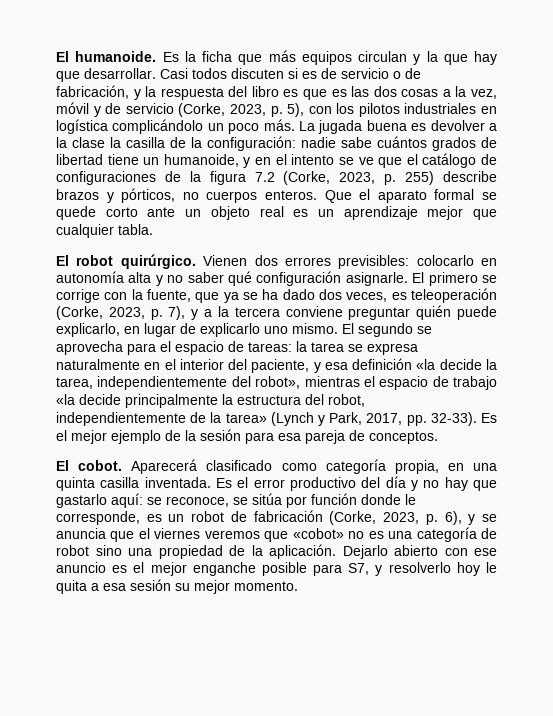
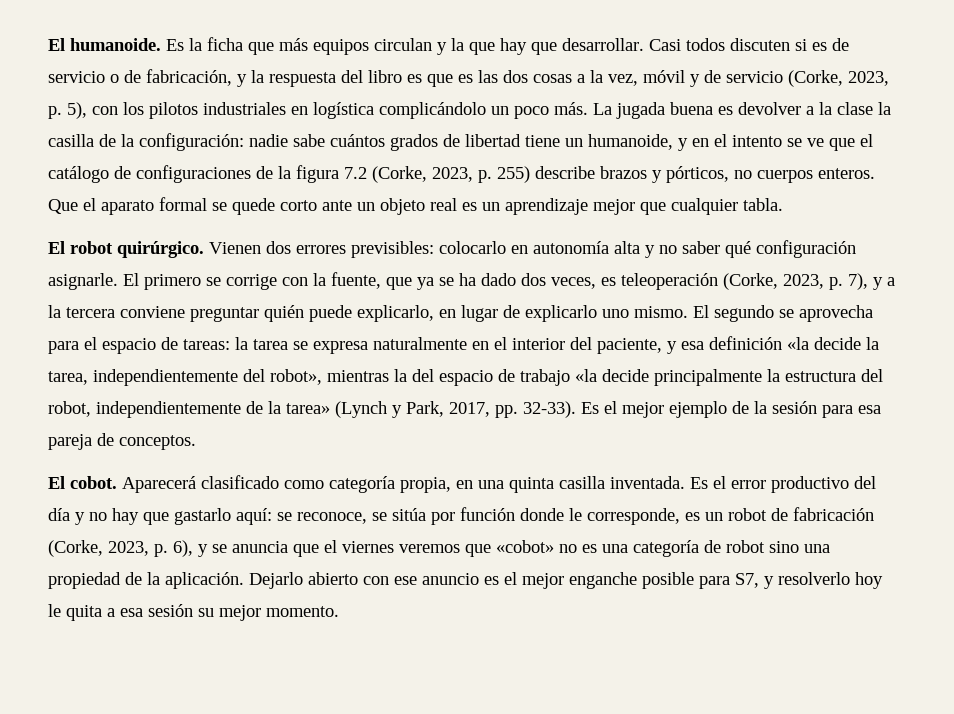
[363,376,375,387] el -> [394,369,434,382] la del

